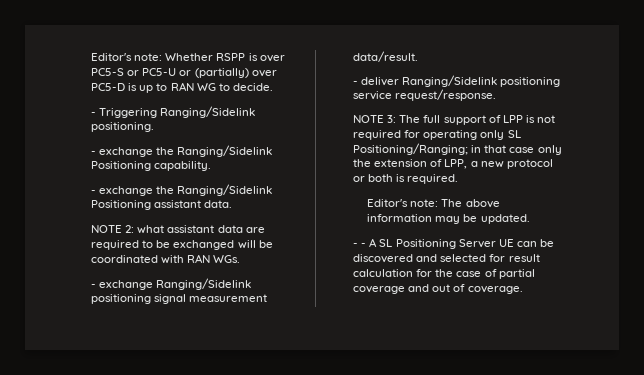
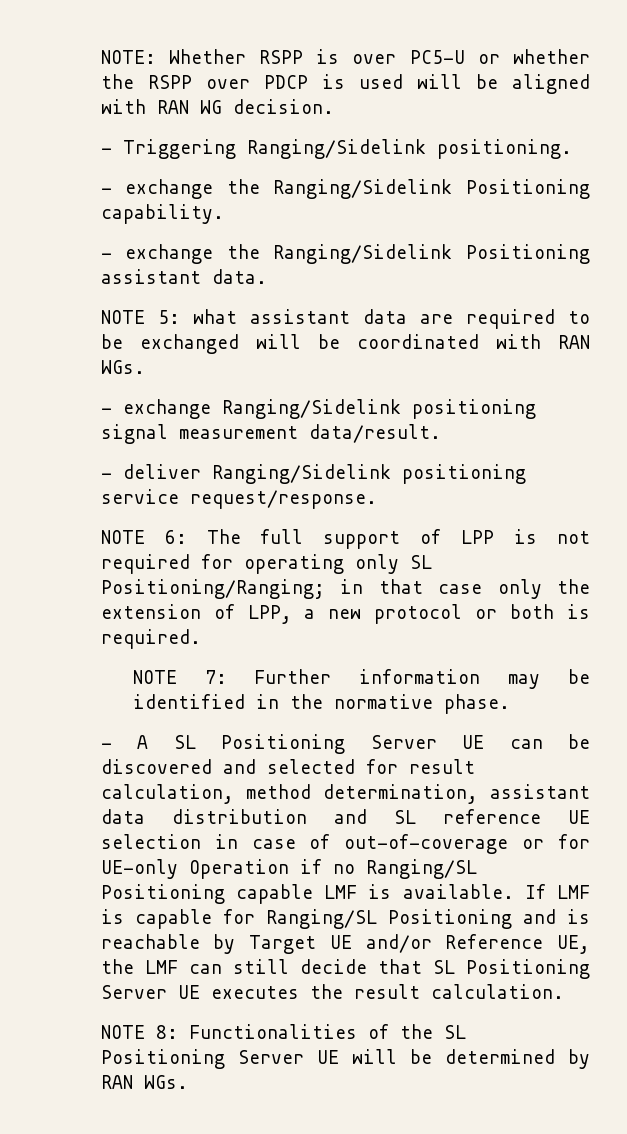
[91,53,163,61] Editor's note: -> [100,50,156,64] NOTE:
[91,68,277,78] [91,82,273,93] PC5-S or PC5-U or (partially) over PC5-D is up to RAN WG to decide. -> [409,49,590,64] [100,74,590,94] [100,99,334,114] PC5-U or whether the RSPP over PDCP is used will be aligned with RAN WG decision.
[125,225,135,233] 2: -> [157,310,180,324] 5:
[387,115,397,123] 3: -> [164,530,187,544] 6:
[367,199,500,208] [367,214,530,224] [353,243,367,247] Editor's note: The above information may be updated. // - - -> [132,669,590,689] [132,694,510,714] [100,743,112,749] NOTE 7: Further information may be identified in the normative phase. // -
[353,269,535,279] [353,284,523,294] calculation for the case of partial coverage and out of coverage. -> [100,784,590,804] [100,809,590,824] [100,834,590,854] [100,859,477,879] [100,884,590,904] [100,909,590,929] [100,934,590,954] [100,959,590,979] [100,984,564,999] [100,1024,466,1039] [100,1049,590,1069] [100,1075,188,1089] calculation, method determination, assistant data distribution and SL reference UE selection in case of out-of-coverage or for UE-only Operation if no Ranging/SL Positioning capable LMF is available. If LMF is capable for Ranging/SL Positioning and is reachable by Target UE and/or Reference UE, the LMF can still decide that SL Positioning Server UE executes the result calculation. // NOTE 8: Functionalities of the SL Positioning Server UE will be determined by RAN WGs.

